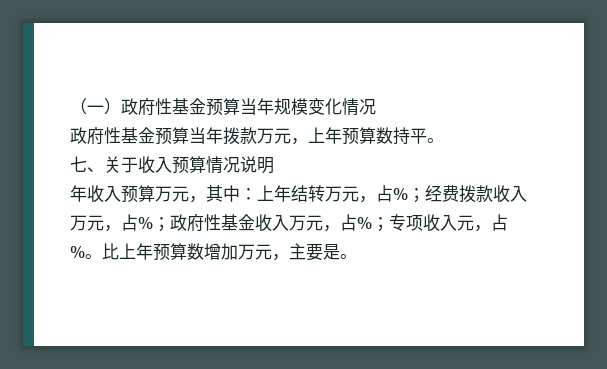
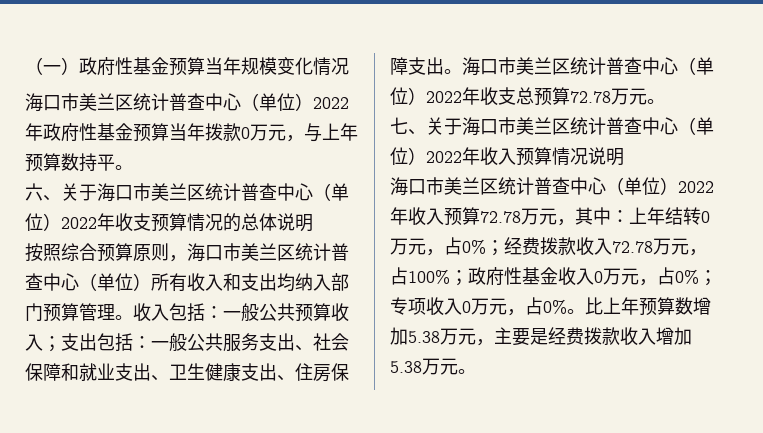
(376, 107) none -> [25,93,349,112] [25,123,43,141] 海口市美兰区统计普查中心（单位）2022年
[257,128,308,145] 万元， -> [241,123,322,142] 0万元，与
[70,156,274,174] [70,185,155,203] 七、关于收入预算情况说明 // 年收入预算 -> [25,183,349,202] [25,213,313,232] [25,243,349,262] [25,273,349,292] [25,303,349,322] [25,333,349,352] [25,363,349,382] [390,57,714,76] [390,87,665,106] [390,117,714,136] [390,147,624,166] [390,177,714,196] [390,207,521,226] 六、关于海口市美兰区统计普查中心（单位）2022年收支预算情况的总体说明 // 按照综合预算原则，海口市美兰区统计普查中心（单位）所有收入和支出均纳入部门预算管理。收入包括：一般公共预算收入；支出包括：一般公共服务支出、社会保障和就业支出、卫生健康支出、住房保障支出。海口市美兰区统计普查中心（单位）2022年收支总预算72.78万元。 // 七、关于海口市美兰区统计普查中心（单位）2022年收入预算情况说明 // 海口市美兰区统计普查中心（单位）2022年收入预算72.78
[325,185,408,203] 万元，占% -> [701,211,710,223] [390,237,486,256] 0万元，占0%
[70,214,153,232] 万元，占% -> [612,238,707,256] [390,267,450,285] 72.78万元，占100%
[289,214,372,232] 万元，占% -> [594,267,699,286] 0万元，占0%
[457,214,508,232] [70,246,85,258] 元，占% -> [462,297,567,316] 0万元，占0%
(238, 251) none -> [408,331,440,343] 5.38
(340, 252) none -> [548,327,692,346] [390,358,458,375] 经费拨款收入增加5.38万元

